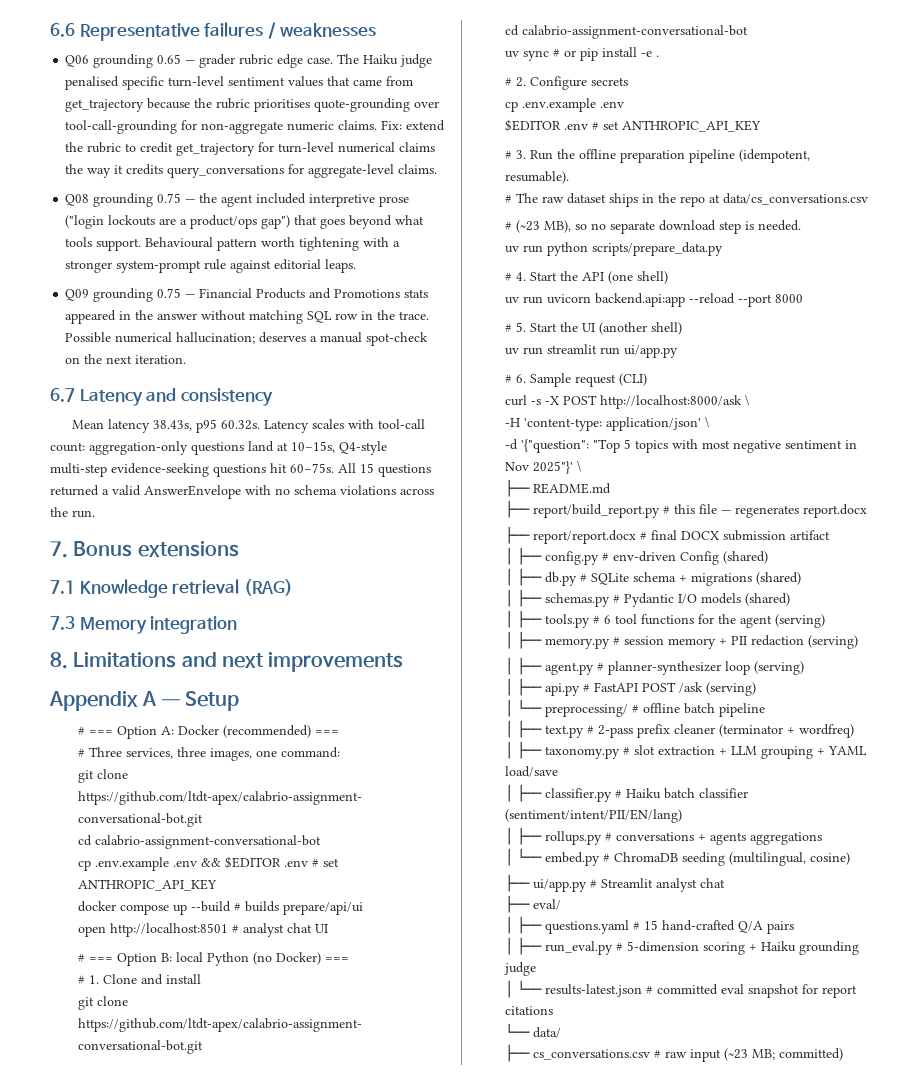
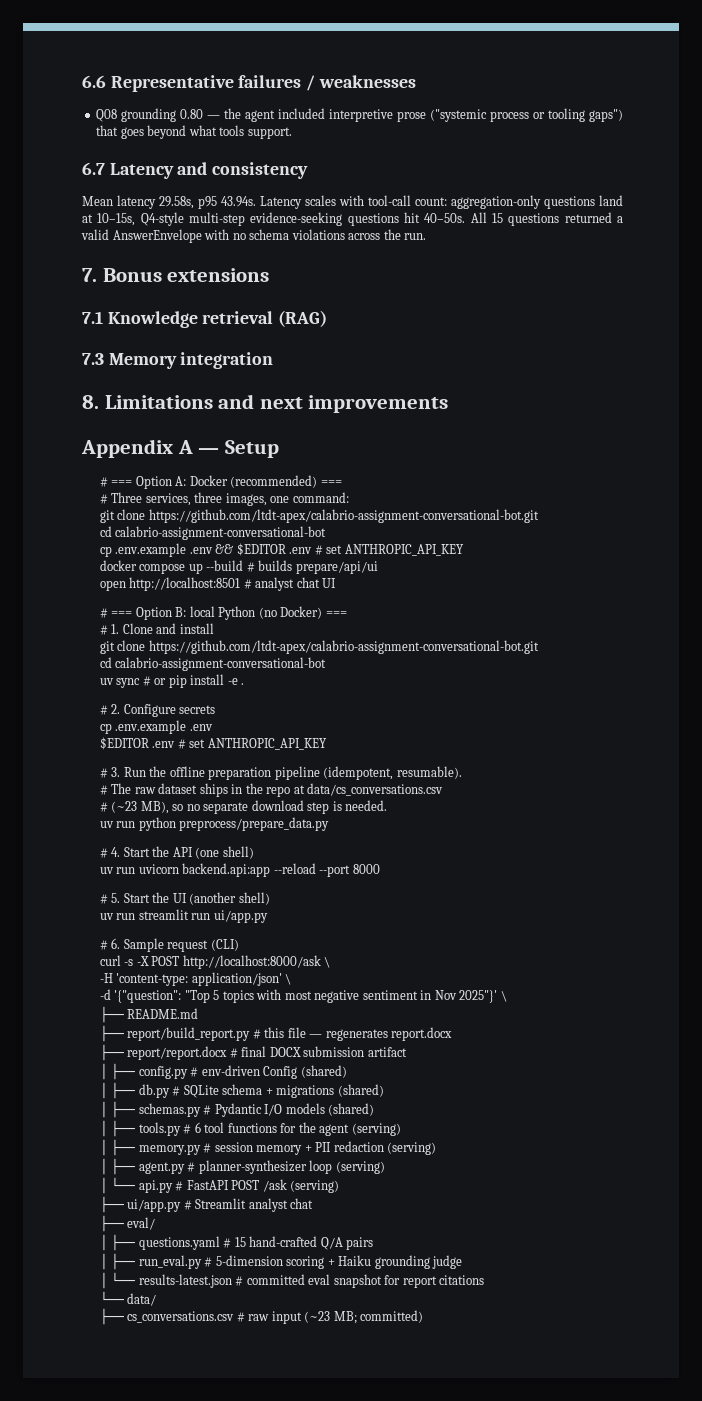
[65,54,433,68] [65,76,414,90] [65,98,440,112] [65,120,446,134] [65,142,436,156] [65,164,438,178] // Q06 grounding 0.65 — grader rubric edge case. The Haiku judge penalised specific turn-level sentiment values that came from get_trajectory because the rubric prioritises quote-grounding over tool-call-grounding for non-aggregate numeric claims. Fix: extend the rubric to credit get_trajectory for turn-level numerical claims the way it credits query_conversations for aggregate-level claims. -> (416, 81) none
[157,193,182,203] 0.75 -> [180,109,204,119] 0.80
[65,215,291,229] ("login lockouts are a product/ops gap") -> [430,108,623,122] ("systemic process or tooling gaps")
[145,237,401,251] [65,259,357,273] [65,288,429,302] [65,310,430,324] [65,332,429,346] [65,354,187,364] Behavioural pattern worth tightening with a stronger system-prompt rule against editorial leaps. // Q09 grounding 0.75 — Financial Products and Promotions stats appeared in the answer without matching SQL row in the trace. Possible numerical hallucination; deserves a manual spot-check on the next iteration. -> (292, 133) none
[152,419,260,433] 38.43s, p95 60.32s. -> [159,196,256,209] 29.58s, p95 43.94s.
[290,463,334,473] 60–75s. -> [424,213,466,223] 40–50s.
[591,242,723,256] scripts/prepare_data.py -> [179,817,330,831] preprocess/prepare_data.py
[516,678,542,696] ├── -> [111,1177,136,1190] └──
[504,699,765,717] [504,720,854,738] [504,741,867,759] [504,766,558,777] [504,784,748,802] [504,809,682,823] [504,827,822,845] [504,848,850,866] // │ └── preprocessing/ # offline batch pipeline // │ ├── text.py # 2-pass prefix cleaner (terminator + wordfreq) // │ ├── taxonomy.py # slot extraction + LLM grouping + YAML load/save // │ ├── classifier.py # Haiku batch classifier (sentiment/intent/PII/EN/lang) // │ ├── rollups.py # conversations + agents aggregations // │ └── embed.py # ChromaDB seeding (multilingual, cosine) -> (340, 1186) none

